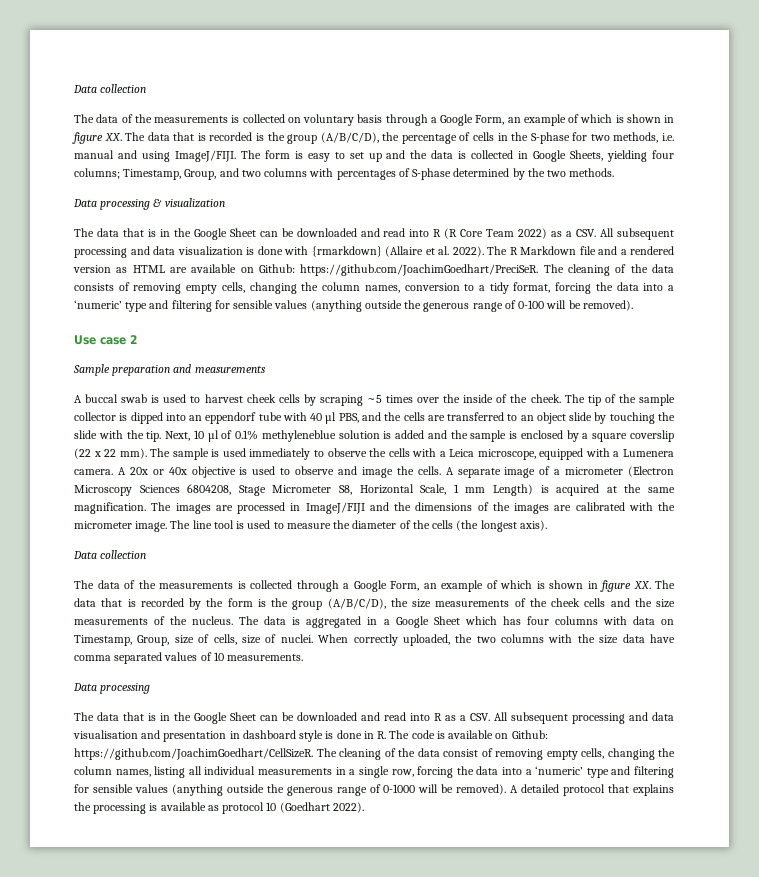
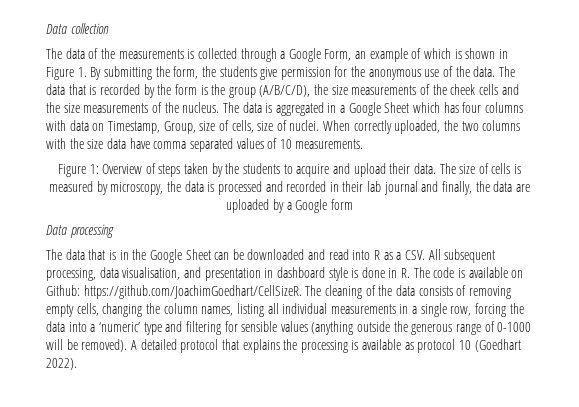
[73,84,147,93] [74,114,674,126] [72,132,674,144] [74,150,674,162] [74,168,615,180] [73,198,225,210] [74,228,674,240] [74,246,674,258] [73,264,675,276] [74,282,674,294] [74,300,633,312] [74,335,138,345] [73,364,266,376] [74,394,675,406] [74,412,675,424] [74,430,674,442] [74,448,674,460] [74,466,674,478] [74,484,676,496] [74,502,675,514] [74,520,547,532] [73,550,147,559] Data collection // The data of the measurements is collected on voluntary basis through a Google Form, an example of which is shown in figure XX. The data that is recorded is the group (A/B/C/D), the percentage of cells in the S-phase for two methods, i.e. manual and using ImageJ/FIJI. The form is easy to set up and the data is collected in Google Sheets, yielding four columns; Timestamp, Group, and two columns with percentages of S-phase determined by the two methods. // Data processing & visualization // The data that is in the Google Sheet can be downloaded and read into R (R Core Team 2022) as a CSV. All subsequent processing and data visualization is done with {rmarkdown} (Allaire et al. 2022). The R Markdown file and a rendered version as HTML are available on Github: https://github.com/JoachimGoedhart/PreciSeR. The cleaning of the data consists of removing empty cells, changing the column names, conversion to a tidy format, forcing the data into a ‘numeric’ type and filtering for sensible values (anything outside the generous range of 0-100 will be removed). // Use case 2 // Sample preparation and measurements // A buccal swab is used to harvest cheek cells by scraping ~5 times over the inside of the cheek. The tip of the sample collector is dipped into an eppendorf tube with 40 µl PBS, and the cells are transferred to an object slide by touching the slide with the tip. Next, 10 µl of 0.1% methyleneblue solution is added and the sample is enclosed by a square coverslip (22 x 22 mm). The sample is used immediately to observe the cells with a Leica microscope, equipped with a Lumenera camera. A 20x or 40x objective is used to observe and image the cells. A separate image of a micrometer (Electron Microscopy Sciences 6804208, Stage Micrometer S8, Horizontal Scale, 1 mm Length) is acquired at the same magnification. The images are processed in ImageJ/FIJI and the dimensions of the images are calibrated with the micrometer image. The line tool is used to measure the diameter of the cells (the longest axis). // Data collection -> [46,23,109,34] Data collection
[600,580,651,592] figure XX. -> [46,66,496,80] Figure 1. By submitting the form, the students give permission for the anonymous use of the data.
(304, 657) none -> [57,163,522,177] [49,181,530,195] [226,199,353,213] // Figure 1: Overview of steps taken by the students to acquire and upload their data. The size of cells is measured by microscopy, the data is processed and recorded in their lab journal and finally, the data are uploaded by a Google form
[572,712,674,724] [73,730,138,739] processing and data visualisation -> [46,267,181,281] processing, data visualisation,
[443,749,478,757] consist -> [418,286,453,296] consists

